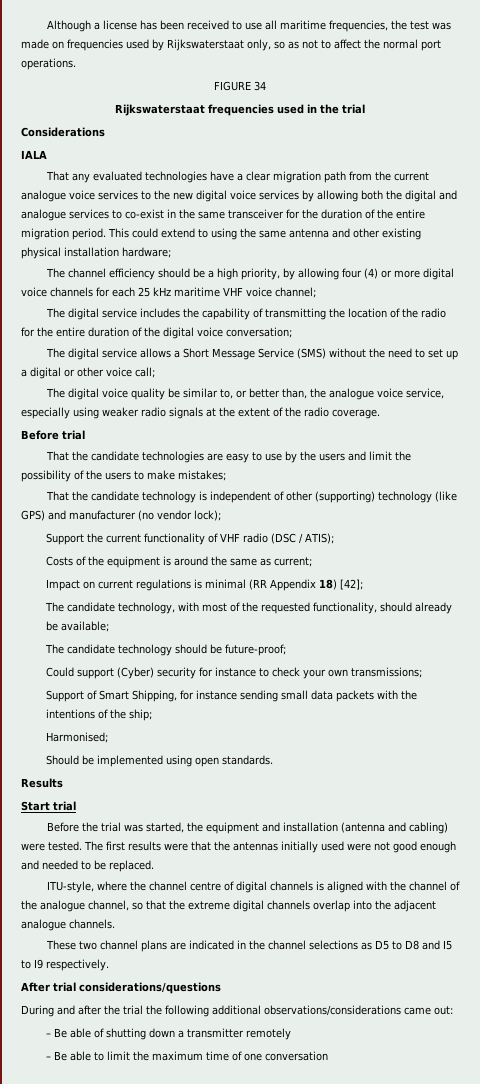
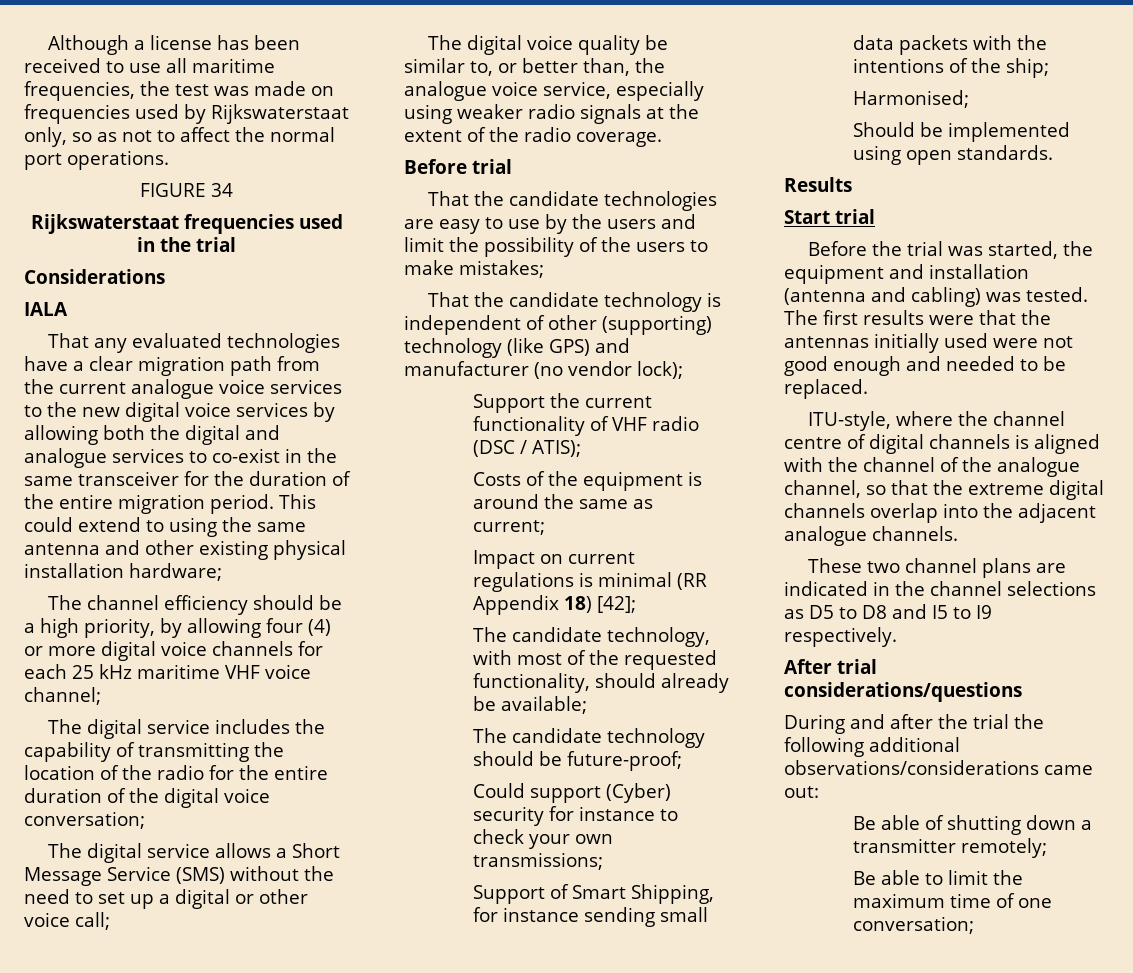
[21,843,45,851] were -> [986,292,1021,302] was
[45,1033,51,1037] – -> (819, 792) none
[245,1028,291,1040] [45,1056,51,1060] remotely // – -> [960,838,1047,858] remotely; //
[264,1051,328,1061] conversation -> [852,916,974,934] conversation;

